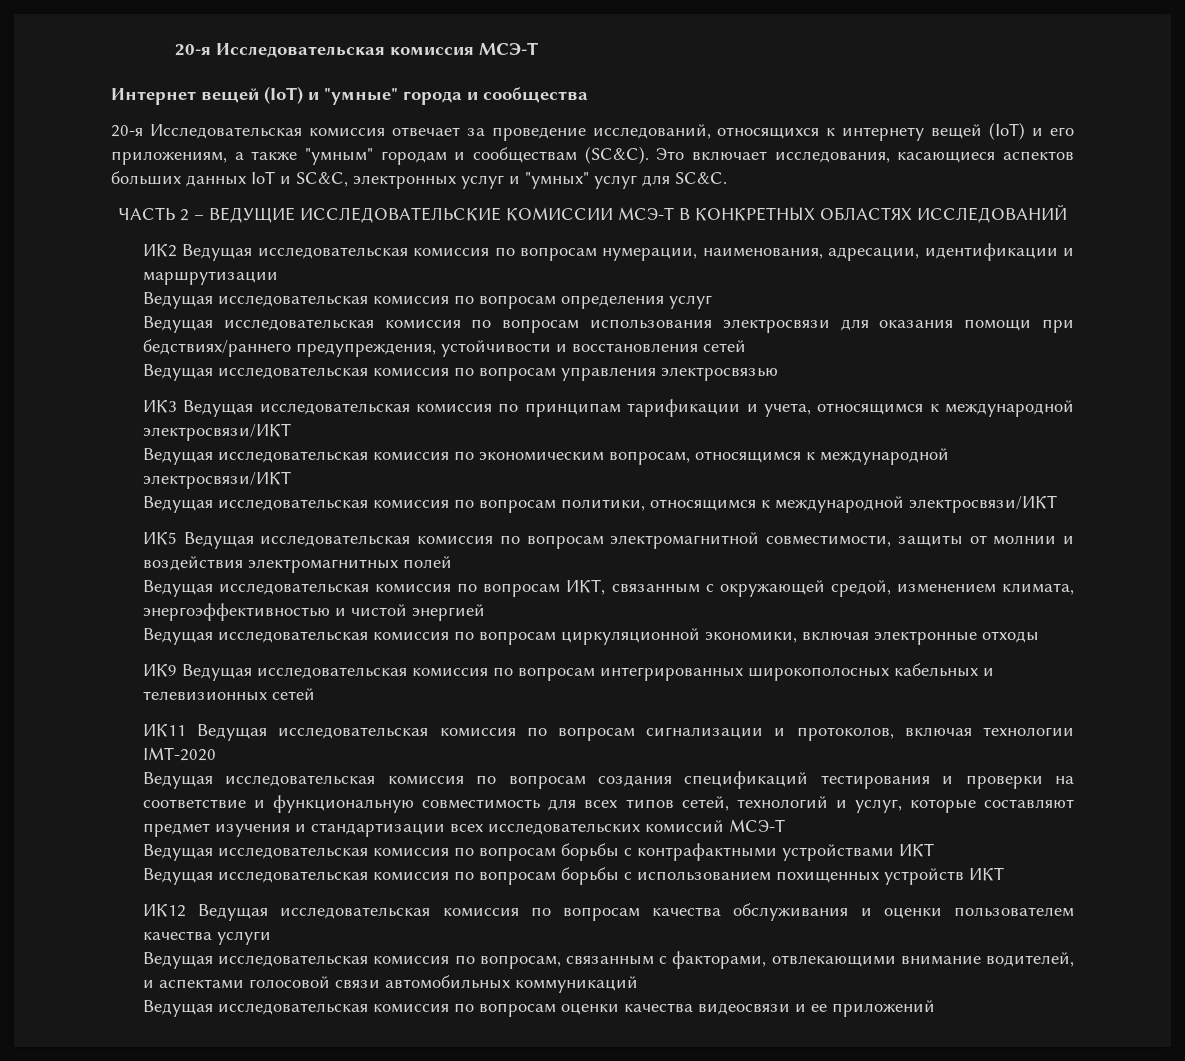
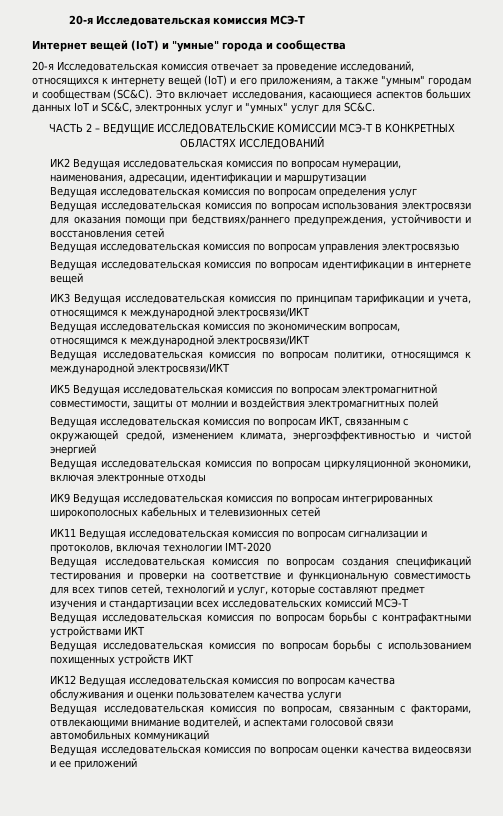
(779, 374) none -> [50,259,471,271] [50,273,84,284] // Ведущая исследовательская комиссия по вопросам идентификации в интернете вещей

